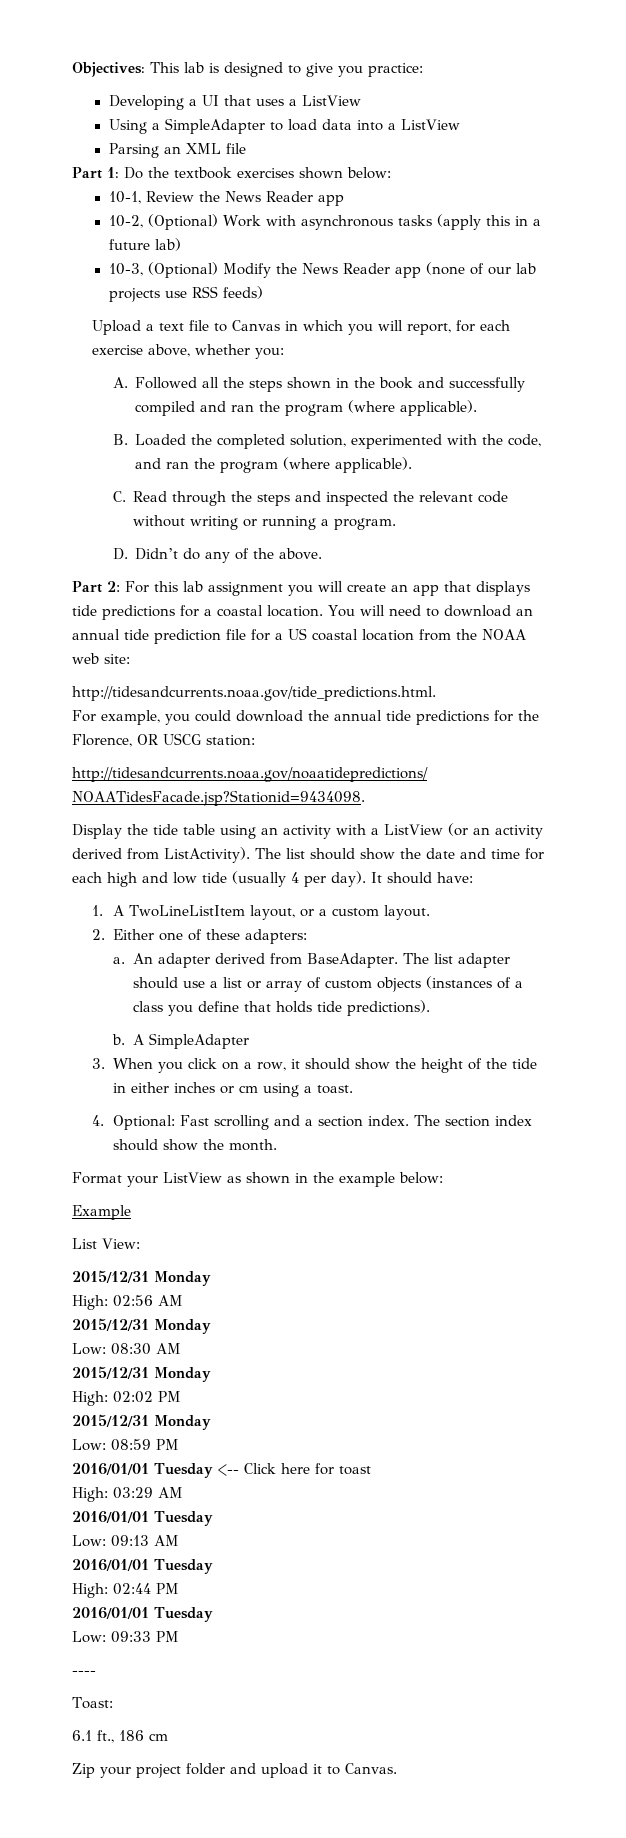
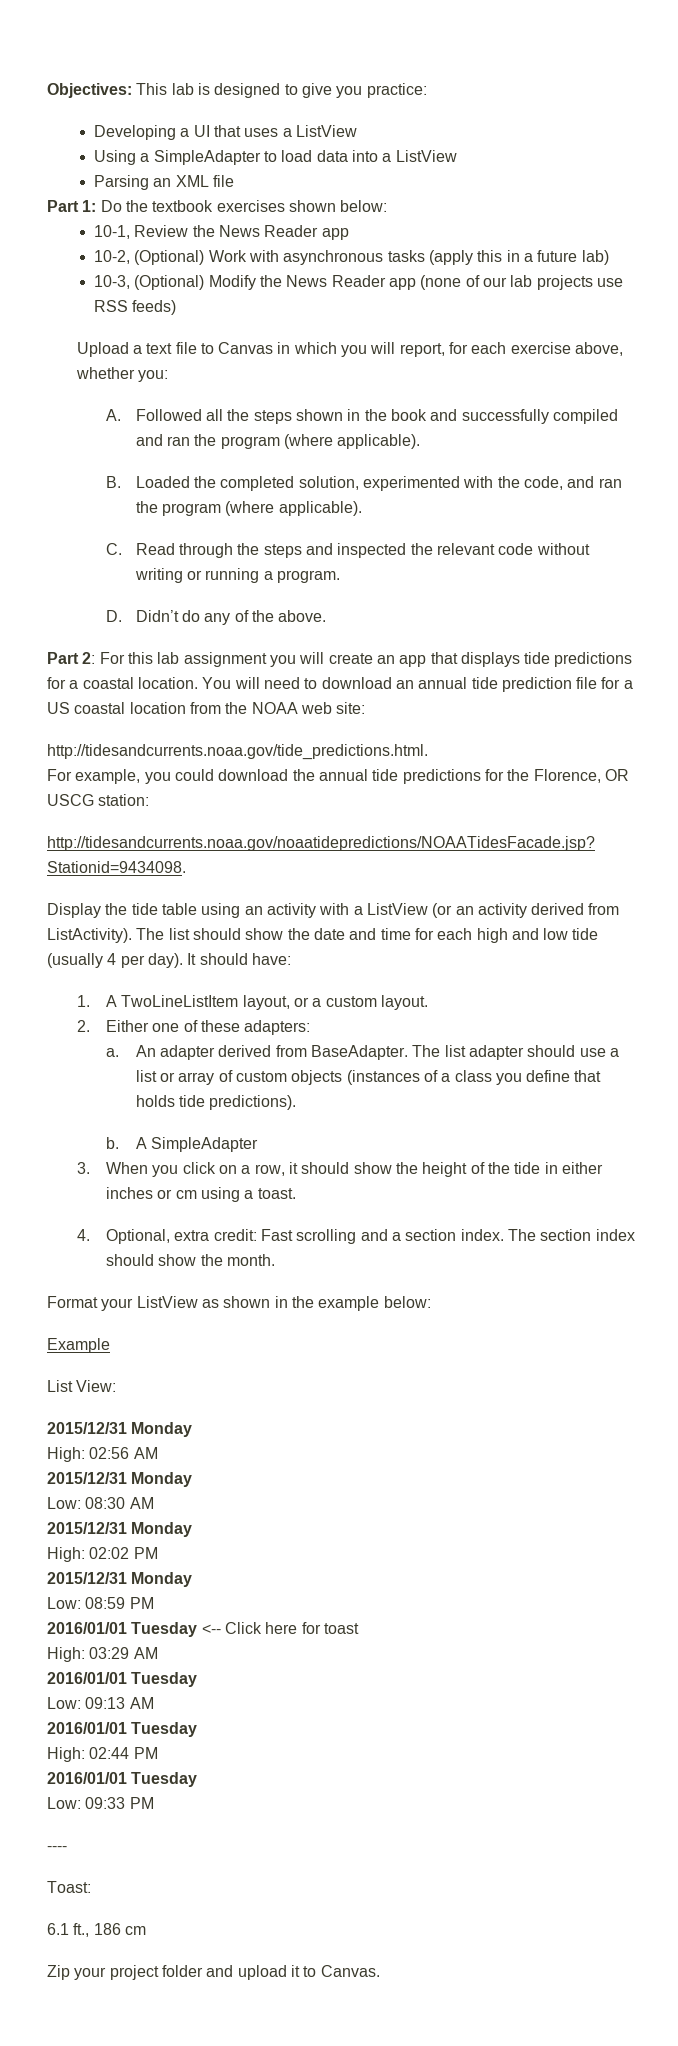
[112,1115,175,1130] Optional: -> [106,1229,257,1244] Optional, extra credit:

